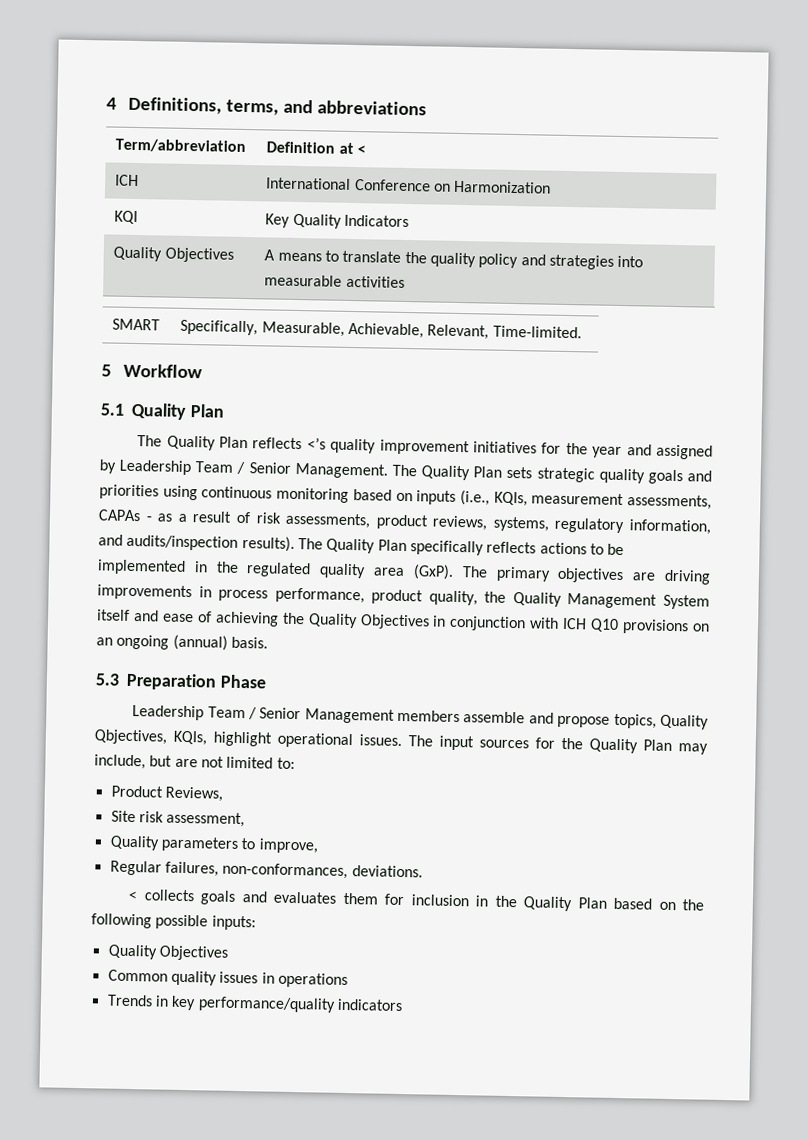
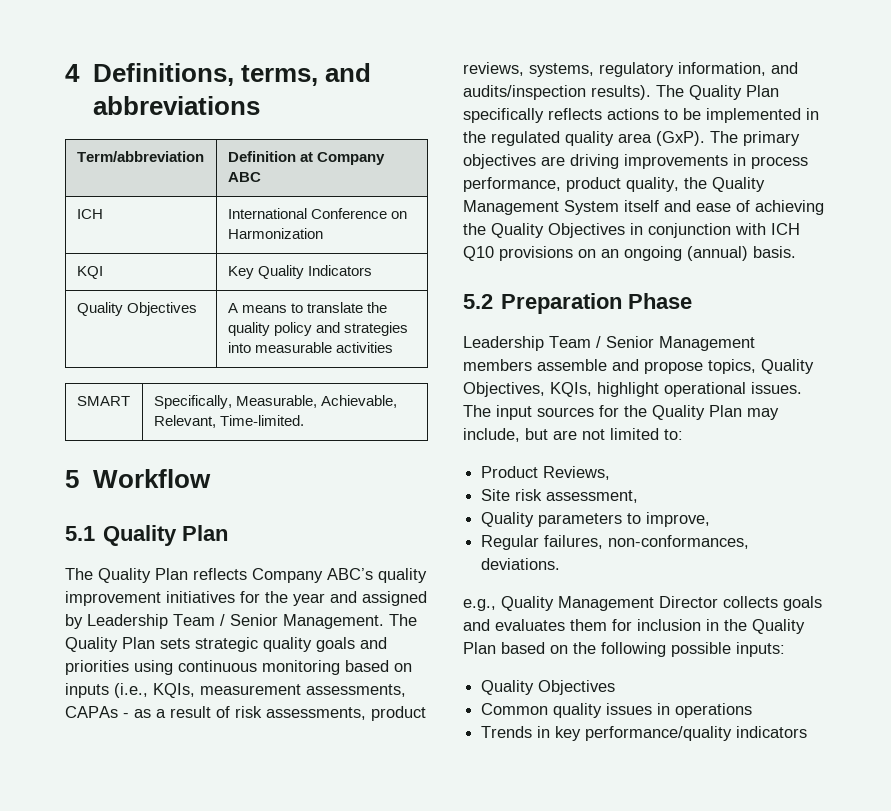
[356,145,366,155] < -> [316,152,385,165] [227,172,261,182] Company ABC
[306,437,326,450] <’s -> [252,568,373,583] Company ABC’s
[95,673,120,686] 5.3 -> [463,294,493,309] 5.2
[94,729,167,745] Qbjectives, -> [463,382,545,397] Objectives,
[128,890,139,901] < -> [463,596,718,611] e.g., Quality Management Director

